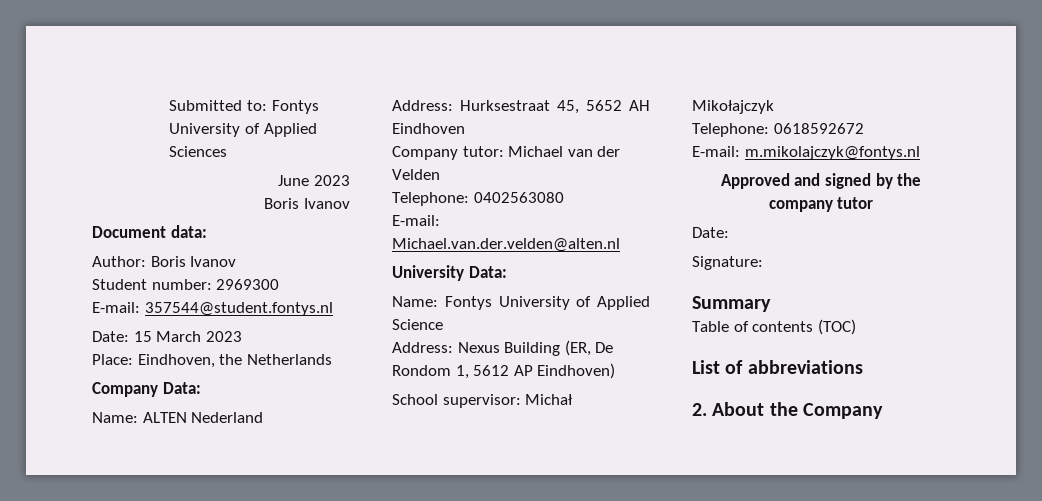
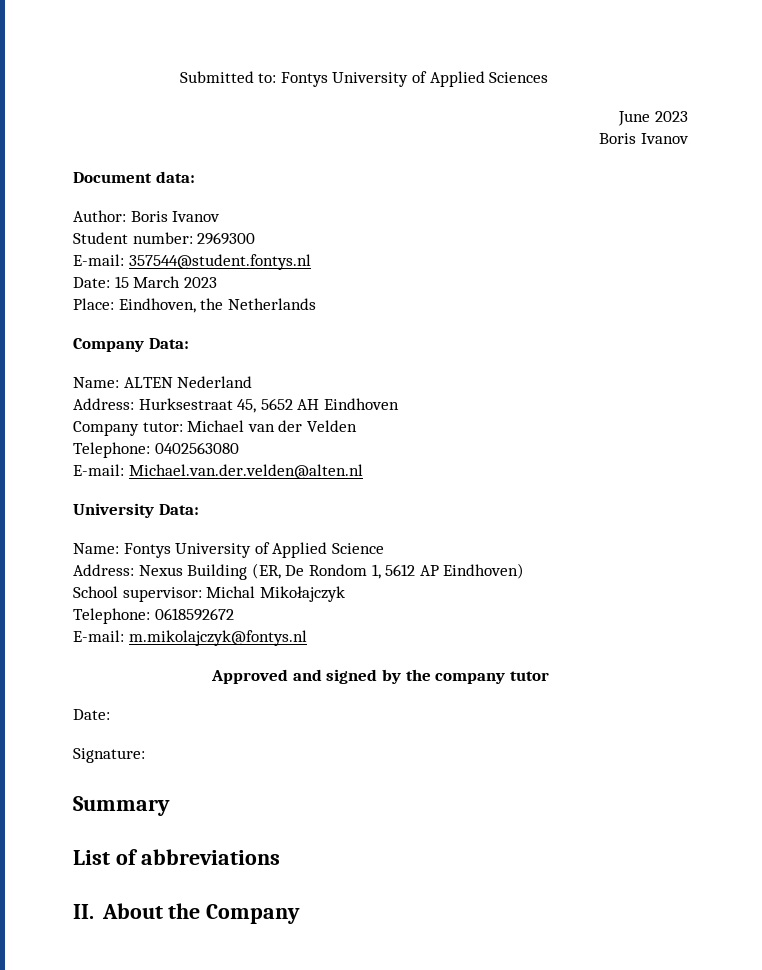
[525,394,574,405] Michał -> [206,586,256,598] Michal
[692,319,856,335] // Table of contents (TOC) -> (170, 806) none
[692,403,707,416] 2. -> [73,904,94,919] II.

